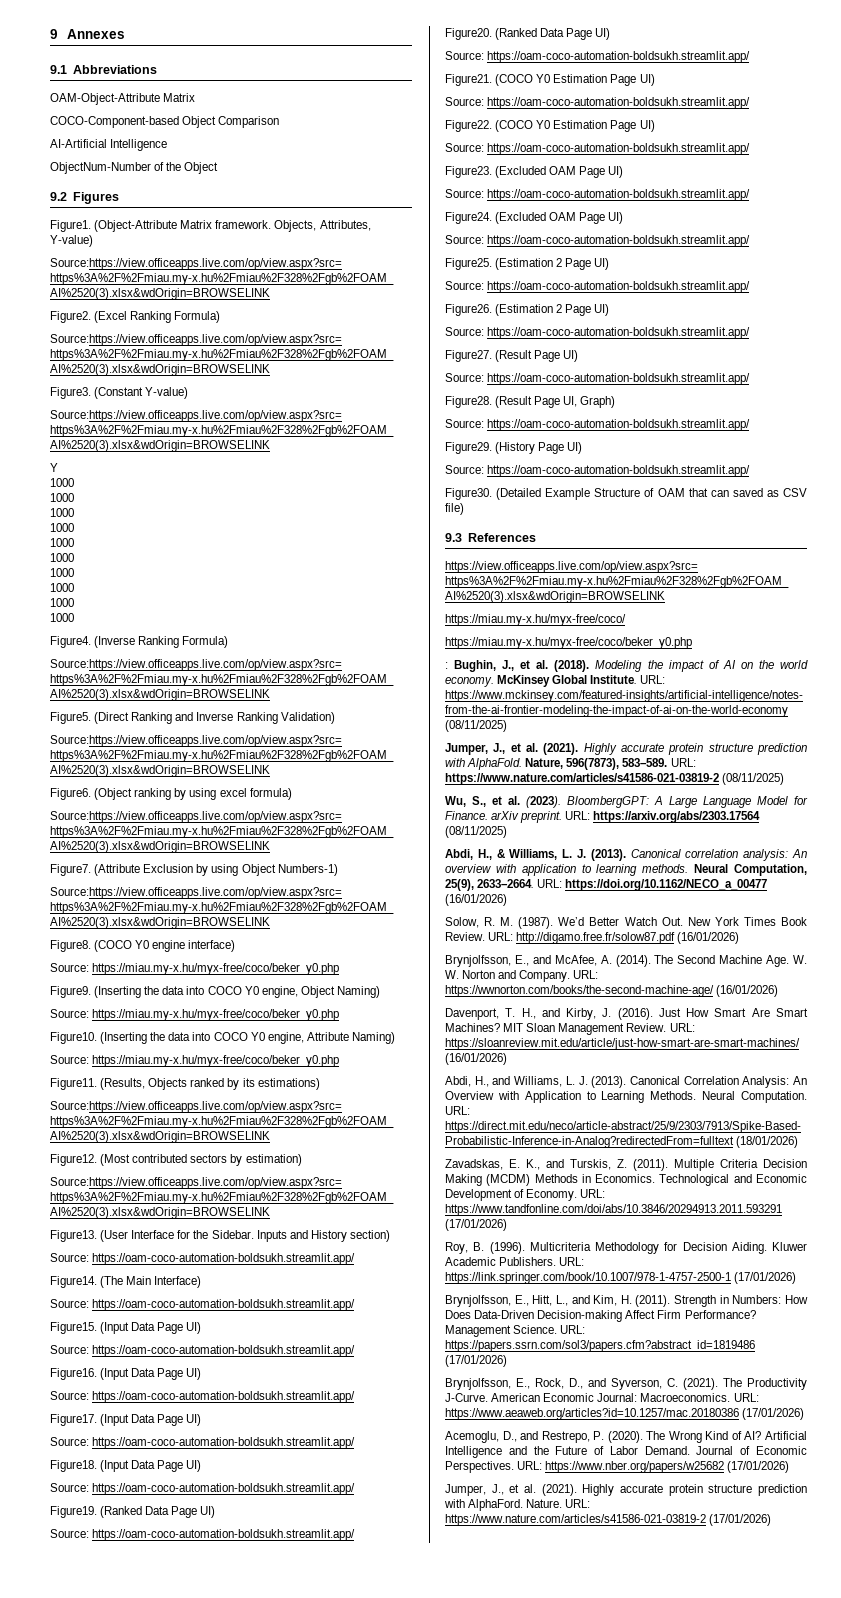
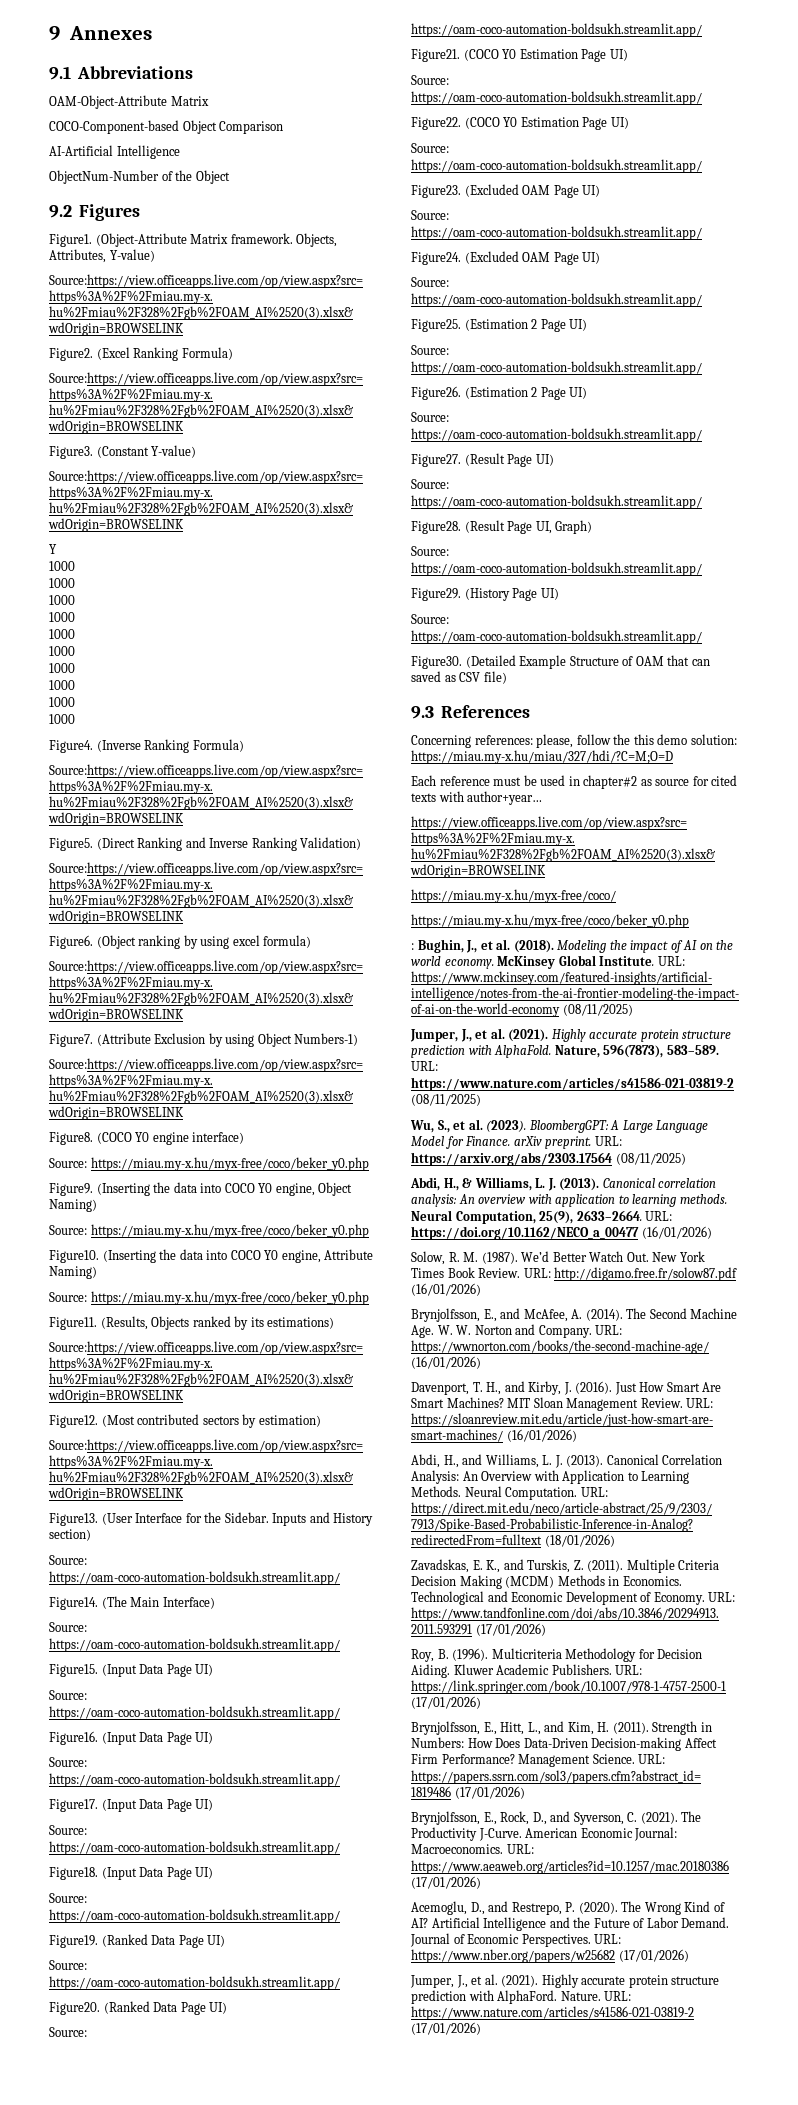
(536, 537) none -> [411,734,737,748] [411,750,673,764] [411,775,738,789] [411,791,543,805] // Concerning references: please, follow the this demo solution: https://miau.my-x.hu/miau/327/hdi/?C=M;O=D // Each reference must be used in chapter#2 as source for cited texts with author+year…

